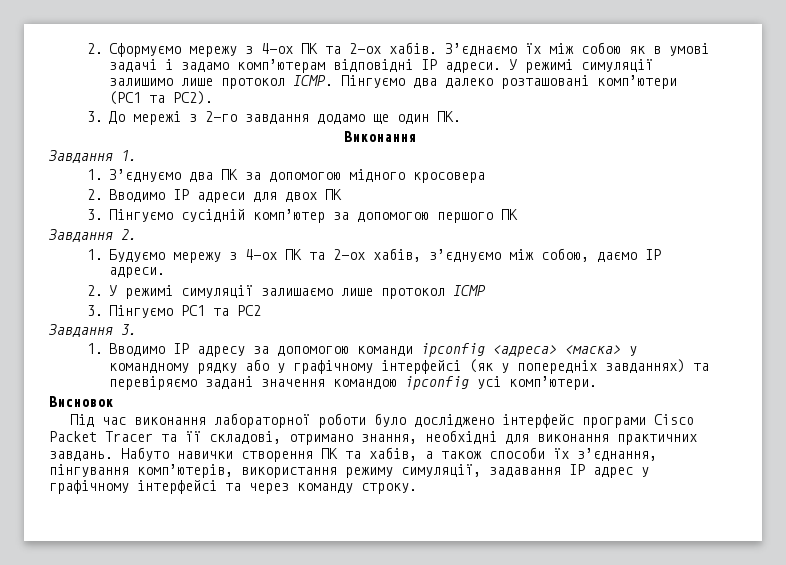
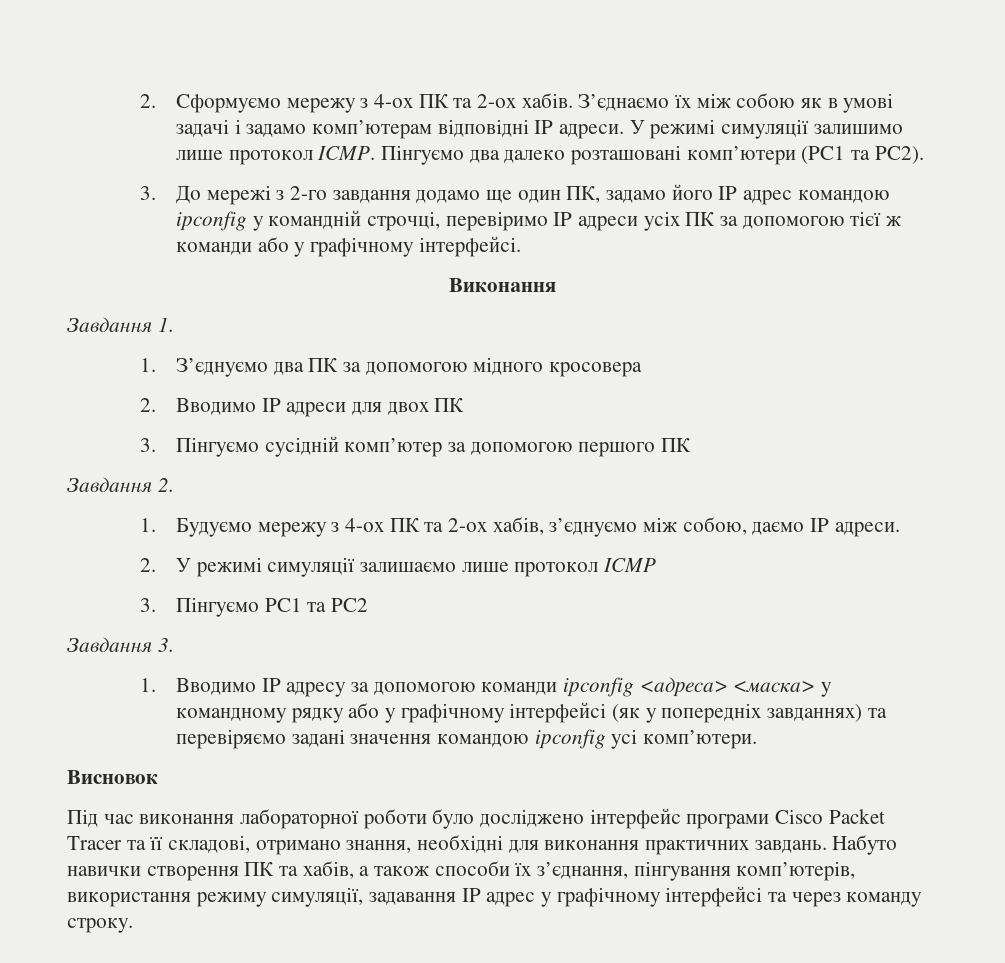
[437,111,462,122] ПК. -> [566,184,890,205] [176,210,902,231] [176,236,521,257] ПК, задамо його IP адрес командою ipconfig у командній строчці, перевіримо IP адреси усіх ПК за допомогою тієї ж команди або у графічному інтерфейсі.

